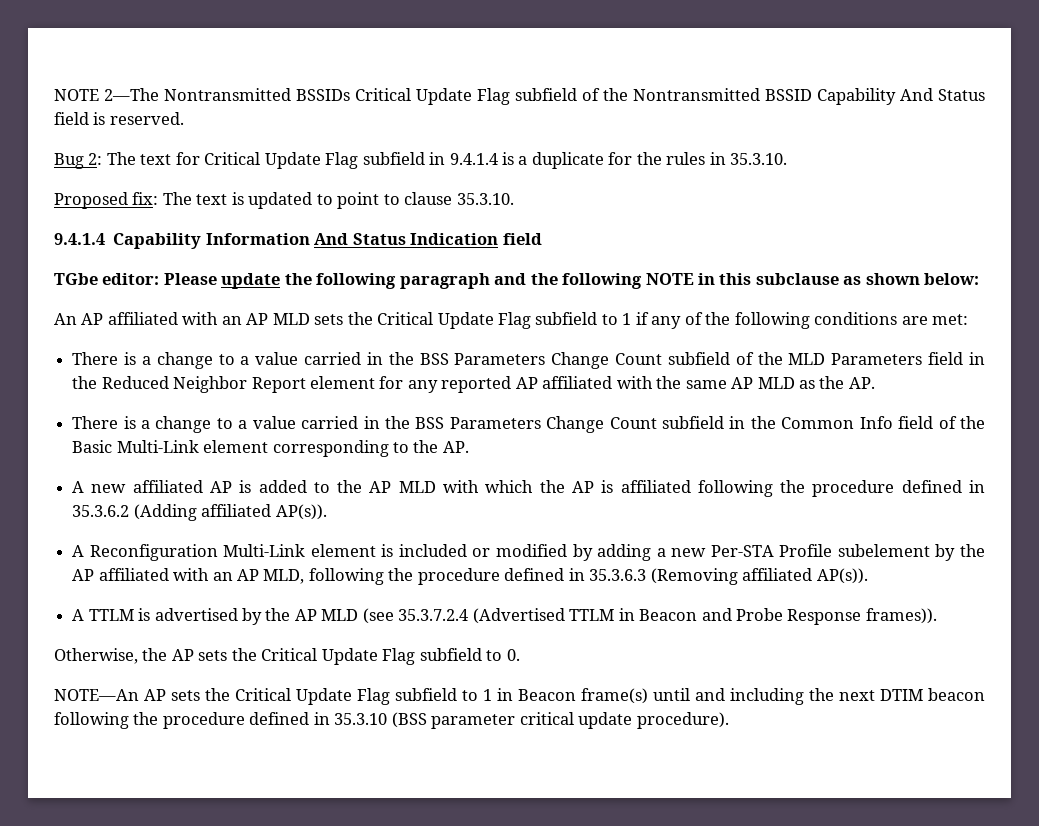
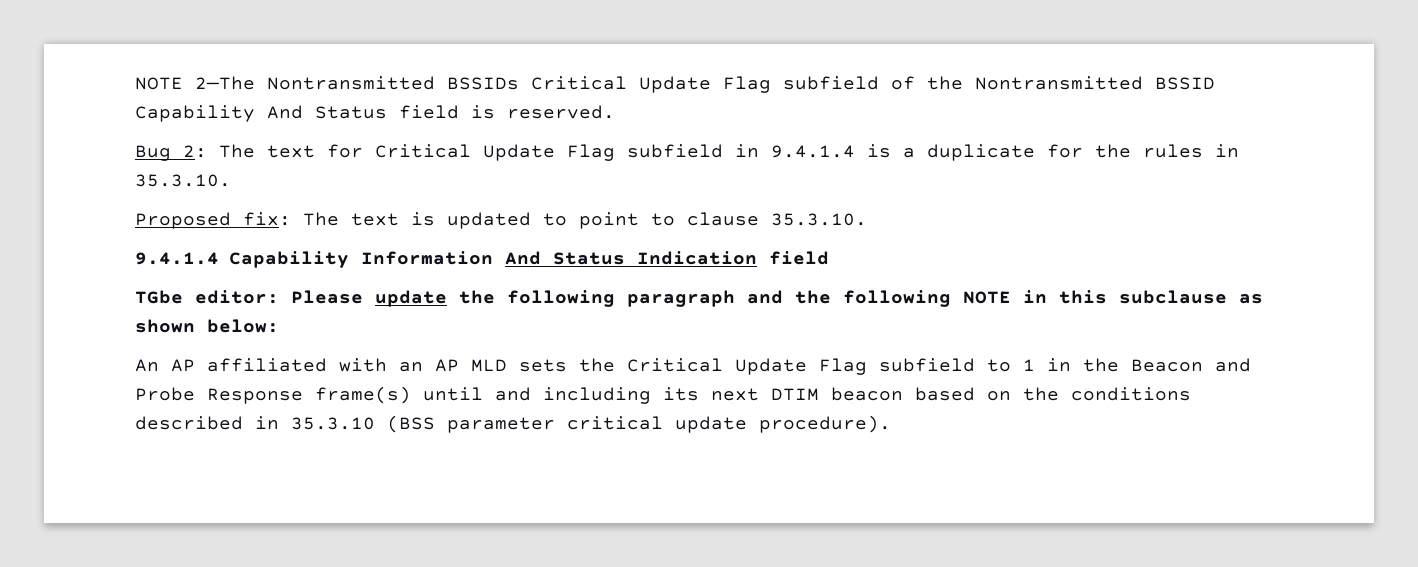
[635,312,969,329] [72,352,985,369] [72,376,875,393] [72,416,986,433] [72,440,469,457] [72,480,986,497] [72,504,327,521] [72,544,986,561] [72,568,868,585] [72,608,937,625] [54,648,520,665] [54,688,576,705] if any of the following conditions are met: // There is a change to a value carried in the BSS Parameters Change Count subfield of the MLD Parameters field in the Reduced Neighbor Report element for any reported AP affiliated with the same AP MLD as the AP. // There is a change to a value carried in the BSS Parameters Change Count subfield in the Common Info field of the Basic Multi-Link element corresponding to the AP. // A new affiliated AP is added to the AP MLD with which the AP is affiliated following the procedure defined in 35.3.6.2 (Adding affiliated AP(s)). // A Reconfiguration Multi-Link element is included or modified by adding a new Per-STA Profile subelement by the AP affiliated with an AP MLD, following the procedure defined in 35.3.6.3 (Removing affiliated AP(s)). // A TTLM is advertised by the AP MLD (see 35.3.7.2.4 (Advertised TTLM in Beacon and Probe Response frames)). // Otherwise, the AP sets the Critical Update Flag subfield to 0. // NOTE—An AP sets the Critical Update Flag subfield to 1 in Beacon -> [1047,358,1251,372] [135,387,303,404] in the Beacon and Probe Response
[809,688,834,701] the -> [663,387,699,401] its
[54,712,310,729] following the procedure defined -> [915,387,1191,401] [135,416,243,430] based on the conditions described

